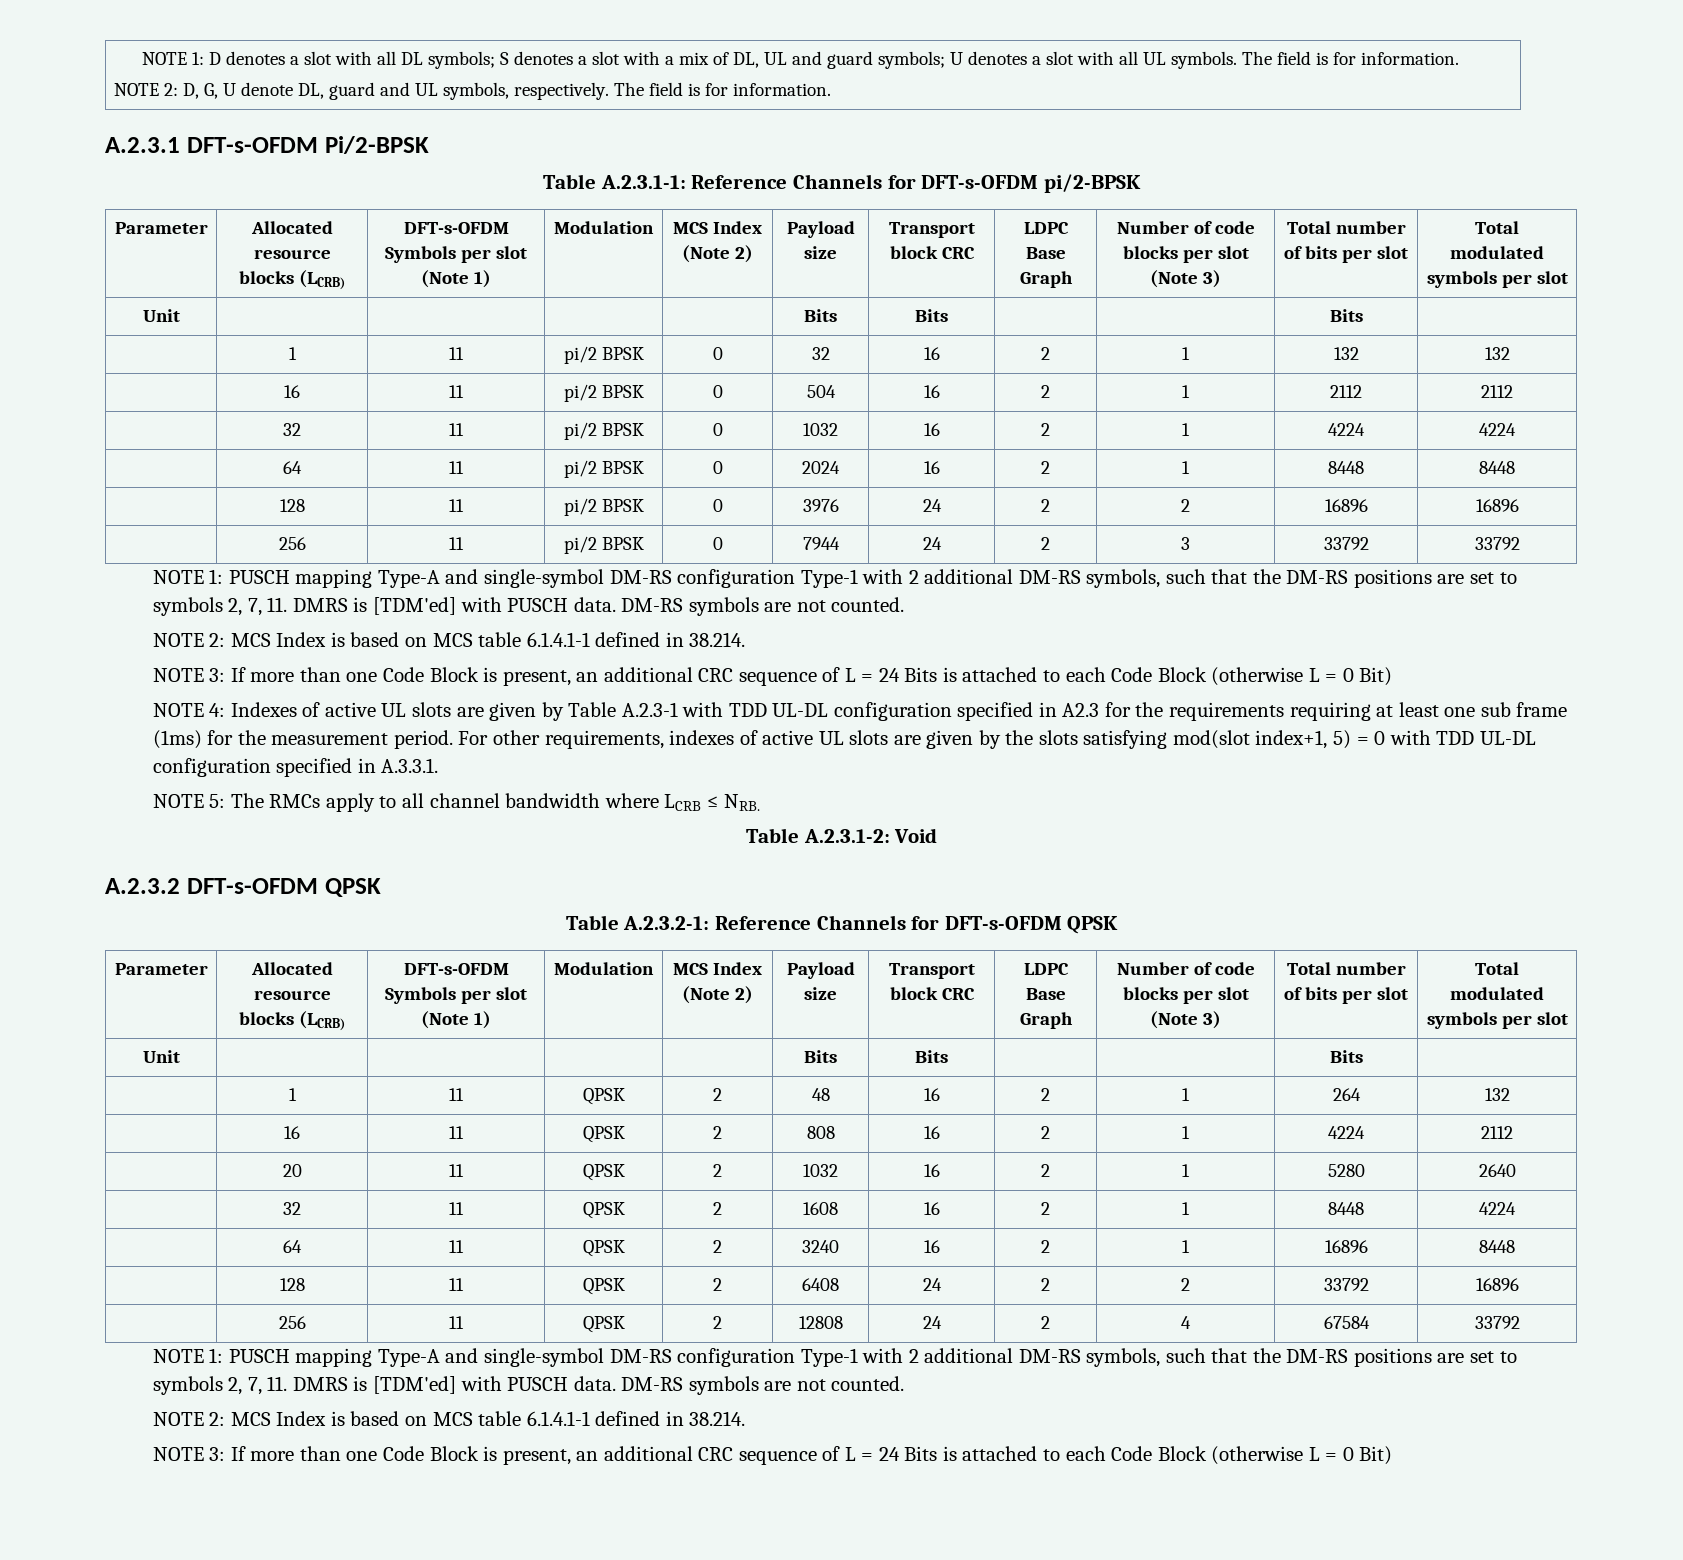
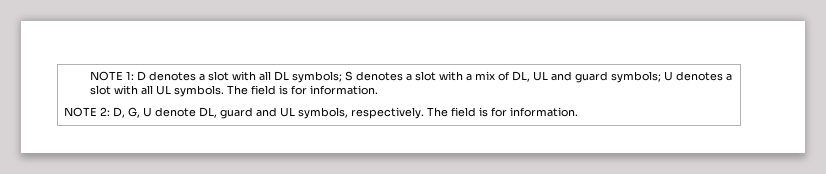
[105,136,429,154] [543,174,1141,193] [114,222,208,234] [250,221,333,234] [253,249,331,259] [239,270,345,290] [403,222,509,234] [385,246,527,263] [421,270,491,288] [554,221,654,234] [673,221,762,234] [682,245,753,263] [786,221,855,238] [804,246,837,259] [888,222,975,238] [889,246,975,259] [1023,222,1069,234] [1025,247,1066,259] [1019,271,1073,288] [1116,221,1255,234] [1122,246,1249,263] [1150,270,1221,288] [1286,221,1406,234] [1284,246,1408,263] [1475,221,1519,234] [1450,246,1544,259] [1426,271,1568,288] [142,309,180,322] [804,309,837,322] [915,309,948,322] [1329,309,1363,322] [288,347,297,360] [449,347,464,360] [563,346,644,364] [712,347,723,360] [811,347,830,360] [923,347,940,360] [1041,347,1050,360] [1182,347,1190,360] [1333,347,1359,360] [1484,347,1510,360] [284,385,300,398] [449,385,464,398] [563,384,644,402] [712,385,723,398] [806,385,836,398] [923,385,940,398] [1041,385,1050,398] [1182,385,1190,398] [1330,385,1362,398] [1481,385,1513,398] [283,423,301,436] [449,423,464,436] [563,422,644,440] [712,423,723,436] [803,423,838,436] [923,423,940,436] [1041,423,1050,436] [1182,423,1190,436] [1328,423,1365,436] [1479,423,1516,436] [283,461,302,474] [449,461,464,474] [563,460,644,478] [712,461,723,474] [802,461,840,474] [923,461,940,474] [1041,461,1050,474] [1182,461,1190,474] [1328,461,1364,474] [1479,461,1515,474] [279,499,305,512] [449,499,464,512] [563,498,644,516] [712,499,723,512] [802,499,839,512] [922,499,942,512] [1041,499,1050,512] [1181,499,1190,512] [1324,499,1368,512] [1475,499,1519,512] [278,537,306,550] [449,537,464,550] [563,536,644,554] [712,537,723,550] [802,537,840,550] [922,537,942,550] [1041,537,1050,550] [1181,537,1190,550] [1323,537,1369,550] [1474,537,1520,550] [152,569,1517,588] [152,597,905,616] [152,632,746,647] [152,667,1393,686] [152,702,1568,721] [152,730,1536,749] [152,758,439,777] [152,793,761,812] [745,828,938,843] [105,878,381,897] [565,915,1119,934] [114,963,208,975] [250,962,333,975] [253,990,331,1000] [239,1011,345,1031] [403,963,509,975] [385,987,527,1004] [421,1011,491,1029] [554,962,654,975] [673,962,762,975] [682,986,753,1004] [786,962,855,979] [804,987,837,1000] [888,963,975,979] [889,987,975,1000] [1023,963,1069,975] [1025,988,1066,1000] [1019,1012,1073,1029] [1116,962,1255,975] [1122,987,1249,1004] [1150,1011,1221,1029] [1286,962,1406,975] [1284,987,1408,1004] [1475,962,1519,975] [1450,987,1544,1000] [1426,1012,1568,1029] [142,1050,180,1063] [804,1050,837,1063] [915,1050,948,1063] [1329,1050,1363,1063] [288,1088,297,1101] [449,1088,464,1101] [582,1088,625,1105] [713,1088,722,1101] [811,1088,830,1101] [923,1088,940,1101] [1041,1088,1050,1101] [1182,1088,1190,1101] [1332,1088,1361,1101] [1484,1088,1510,1101] [284,1126,300,1139] [449,1126,464,1139] [582,1126,625,1143] [713,1126,722,1139] [806,1126,835,1139] [923,1126,940,1139] [1041,1126,1050,1139] [1182,1126,1190,1139] [1328,1126,1365,1139] [1481,1126,1513,1139] [282,1164,302,1177] [449,1164,464,1177] [582,1164,625,1181] [713,1164,722,1177] [803,1164,838,1177] [923,1164,940,1177] [1041,1164,1050,1177] [1182,1164,1190,1177] [1327,1164,1365,1177] [1478,1164,1516,1177] [283,1202,301,1215] [449,1202,464,1215] [582,1202,625,1219] [713,1202,722,1215] [803,1202,838,1215] [923,1202,940,1215] [1041,1202,1050,1215] [1182,1202,1190,1215] [1328,1202,1364,1215] [1479,1202,1516,1215] [283,1240,302,1253] [449,1240,464,1253] [582,1240,625,1257] [713,1240,722,1253] [802,1240,839,1253] [923,1240,940,1253] [1041,1240,1050,1253] [1182,1240,1190,1253] [1324,1240,1368,1253] [1479,1240,1515,1253] [279,1278,305,1291] [449,1278,464,1291] [582,1278,625,1295] [713,1278,722,1291] [802,1278,839,1291] [922,1278,942,1291] [1041,1278,1050,1291] [1181,1278,1190,1291] [1323,1278,1369,1291] [1475,1278,1519,1291] [278,1316,306,1329] [449,1316,464,1329] [582,1316,625,1333] [713,1316,722,1329] [798,1316,843,1329] [922,1316,942,1329] [1041,1316,1050,1329] [1181,1316,1191,1329] [1323,1316,1370,1329] [1474,1316,1520,1329] [152,1348,1517,1367] [152,1376,905,1395] [152,1411,746,1426] [152,1446,1393,1465] // A.2.3.1 DFT-s-OFDM Pi/2-BPSK // Table A.2.3.1-1: Reference Channels for DFT-s-OFDM pi/2-BPSK // Parameter | Allocated resource blocks (LCRB) | DFT-s-OFDM Symbols per slot (Note 1) | Modulation | MCS Index (Note 2) | Payload size | Transport block CRC | LDPC Base Graph | Number of code blocks per slot (Note 3) | Total number of bits per slot | Total modulated symbols per slot // Unit | | | | | Bits | Bits | | | Bits | // | 1 | 11 | pi/2 BPSK | 0 | 32 | 16 | 2 | 1 | 132 | 132 // | 16 | 11 | pi/2 BPSK | 0 | 504 | 16 | 2 | 1 | 2112 | 2112 // | 32 | 11 | pi/2 BPSK | 0 | 1032 | 16 | 2 | 1 | 4224 | 4224 // | 64 | 11 | pi/2 BPSK | 0 | 2024 | 16 | 2 | 1 | 8448 | 8448 // | 128 | 11 | pi/2 BPSK | 0 | 3976 | 24 | 2 | 2 | 16896 | 16896 // | 256 | 11 | pi/2 BPSK | 0 | 7944 | 24 | 2 | 3 | 33792 | 33792 // NOTE 1: PUSCH mapping Type-A and single-symbol DM-RS configuration Type-1 with 2 additional DM-RS symbols, such that the DM-RS positions are set to symbols 2, 7, 11. DMRS is [TDM'ed] with PUSCH data. DM-RS symbols are not counted. // NOTE 2: MCS Index is based on MCS table 6.1.4.1-1 defined in 38.214. // NOTE 3: If more than one Code Block is present, an additional CRC sequence of L = 24 Bits is attached to each Code Block (otherwise L = 0 Bit) // NOTE 4: Indexes of active UL slots are given by Table A.2.3-1 with TDD UL-DL configuration specified in A2.3 for the requirements requiring at least one sub frame (1ms) for the measurement period. For other requirements, indexes of active UL slots are given by the slots satisfying mod(slot index+1, 5) = 0 with TDD UL-DL configuration specified in A.3.3.1. // NOTE 5: The RMCs apply to all channel bandwidth where LCRB ≤ NRB. // Table A.2.3.1-2: Void // A.2.3.2 DFT-s-OFDM QPSK // Table A.2.3.2-1: Reference Channels for DFT-s-OFDM QPSK // Parameter | Allocated resource blocks (LCRB) | DFT-s-OFDM Symbols per slot (Note 1) | Modulation | MCS Index (Note 2) | Payload size | Transport block CRC | LDPC Base Graph | Number of code blocks per slot (Note 3) | Total number of bits per slot | Total modulated symbols per slot // Unit | | | | | Bits | Bits | | | Bits | // | 1 | 11 | QPSK | 2 | 48 | 16 | 2 | 1 | 264 | 132 // | 16 | 11 | QPSK | 2 | 808 | 16 | 2 | 1 | 4224 | 2112 // | 20 | 11 | QPSK | 2 | 1032 | 16 | 2 | 1 | 5280 | 2640 // | 32 | 11 | QPSK | 2 | 1608 | 16 | 2 | 1 | 8448 | 4224 // | 64 | 11 | QPSK | 2 | 3240 | 16 | 2 | 1 | 16896 | 8448 // | 128 | 11 | QPSK | 2 | 6408 | 24 | 2 | 2 | 33792 | 16896 // | 256 | 11 | QPSK | 2 | 12808 | 24 | 2 | 4 | 67584 | 33792 // NOTE 1: PUSCH mapping Type-A and single-symbol DM-RS configuration Type-1 with 2 additional DM-RS symbols, such that the DM-RS positions are set to symbols 2, 7, 11. DMRS is [TDM'ed] with PUSCH data. DM-RS symbols are not counted. // NOTE 2: MCS Index is based on MCS table 6.1.4.1-1 defined in 38.214. // NOTE 3: If more than one Code Block is present, an additional CRC sequence of L = 24 Bits is attached to each Code Block (otherwise L = 0 Bit) -> (578, 112) none

